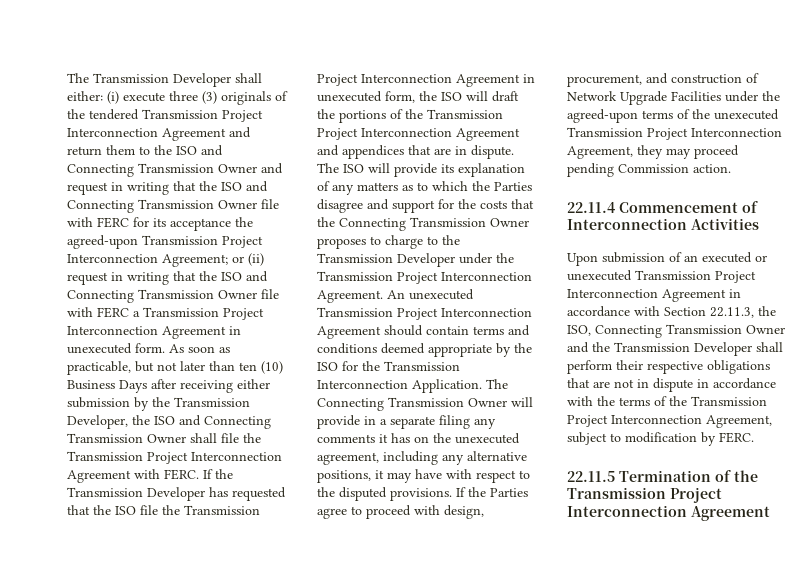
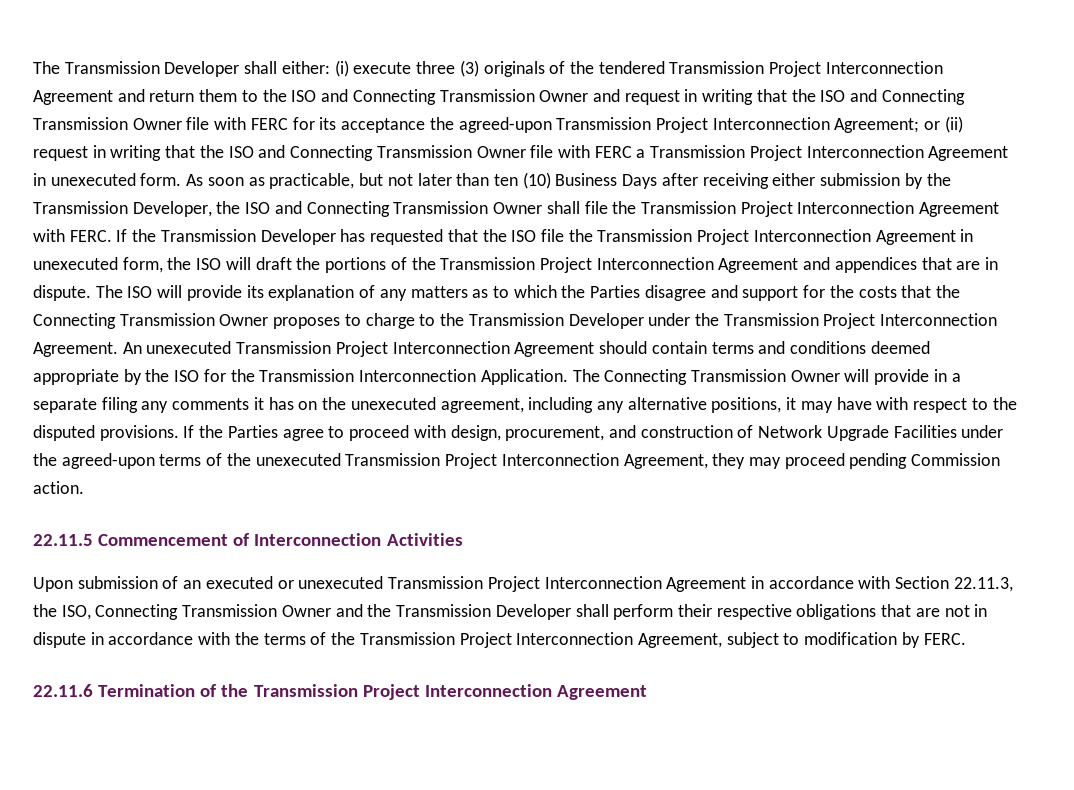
[567,202,615,213] 22.11.4 -> [33,534,93,546] 22.11.5
[567,471,615,482] 22.11.5 -> [33,684,93,697] 22.11.6

